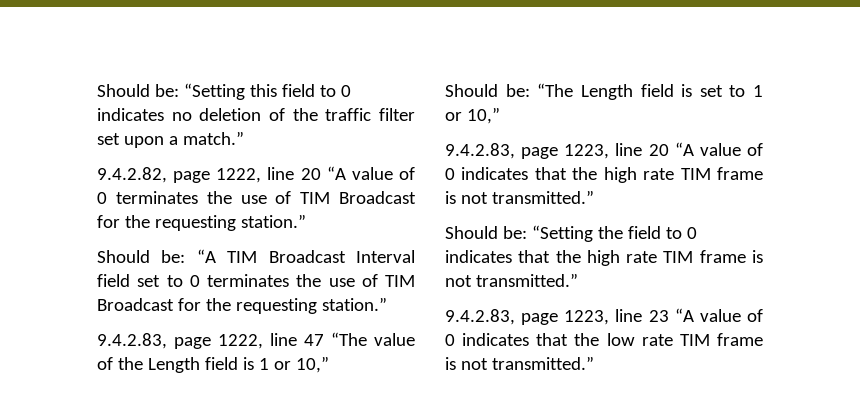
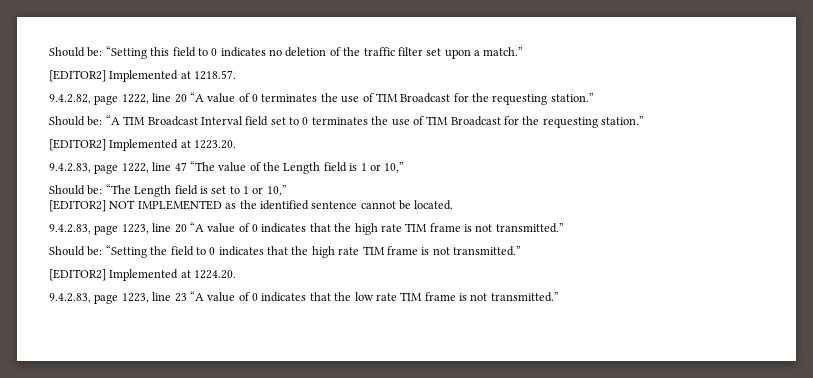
(244, 138) none -> [49,70,237,82] // [EDITOR2] Implemented at 1218.57.
(387, 304) none -> [49,139,237,151] // [EDITOR2] Implemented at 1223.20.
(500, 115) none -> [49,200,454,212] // [EDITOR2] NOT IMPLEMENTED as the identified sentence cannot be located.
(578, 280) none -> [49,269,237,281] // [EDITOR2] Implemented at 1224.20.

